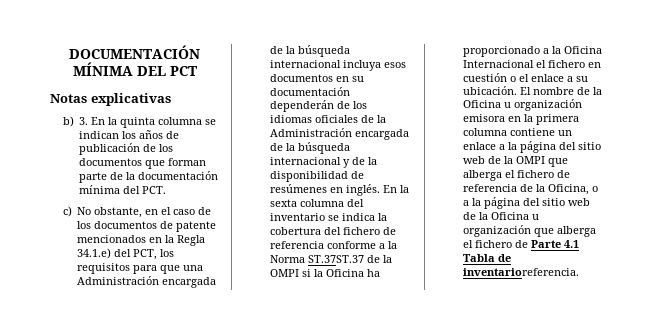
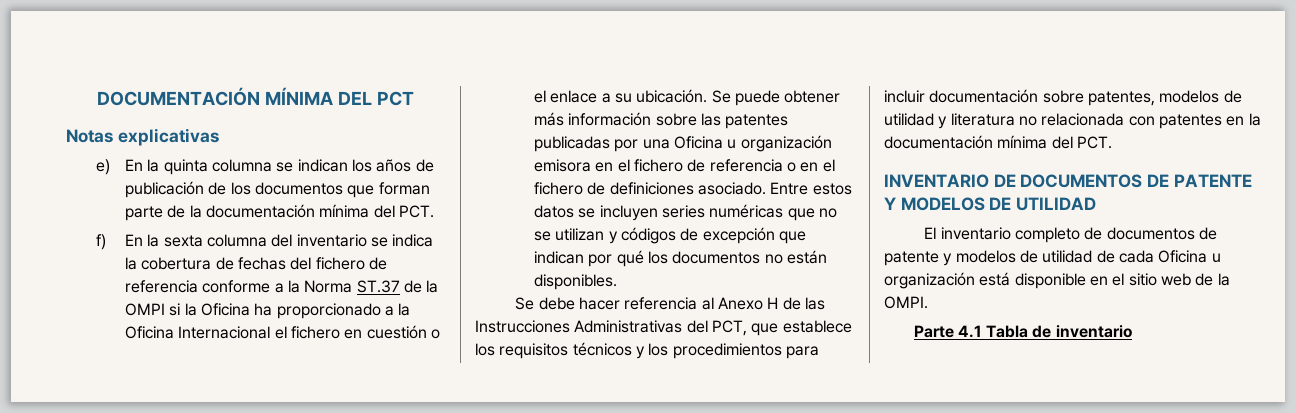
[62,116,89,127] b) 3. -> [95,159,110,175] e)
[62,206,212,218] [77,221,217,232] [77,235,206,246] [77,248,175,260] [77,263,204,274] [77,276,217,288] [270,45,351,57] [270,60,407,71] [270,74,365,82] [270,87,351,96] [270,100,368,112] [270,115,387,123] [270,128,410,140] [270,142,351,154] [270,157,378,168] [270,171,365,182] [270,184,381,196] c) No obstante, en el caso de los documentos de patente mencionados en la Regla 34.1.e) del PCT, los requisitos para que una Administración encargada de la búsqueda internacional incluya esos documentos en su documentación dependerán de los idiomas oficiales de la Administración encargada de la búsqueda internacional y de la disponibilidad de resúmenes en inglés. -> [95,234,106,250] f)
(322, 231) none -> [215,257,286,270] de fechas
[308,255,365,263] ST.37ST.37 -> [356,280,400,293] ST.37
[520,87,603,95] El nombre de la -> [711,90,841,106] [534,112,789,129] [534,136,670,152] Se puede obtener más información sobre las patentes publicadas por una
[524,114,580,125] [463,128,573,136] [463,141,602,153] [463,156,569,167] [463,170,571,181] [463,184,599,195] [463,197,591,209] [463,212,540,220] [463,225,597,237] [463,240,529,248] la primera columna contiene un enlace a la página del sitio web de la OMPI que alberga el fichero de referencia de la Oficina, o a la página del sitio web de la Oficina u organización que alberga el fichero de -> [617,159,835,172] [534,182,852,195] [534,204,837,221] [534,227,806,244] [534,250,827,267] [534,274,618,290] [515,297,825,310] [475,320,852,336] [475,342,819,359] [884,89,1242,106] [884,113,1261,129] [884,135,1112,149] [884,174,1252,188] [884,197,1097,211] [924,227,1217,243] [884,250,1221,266] [884,272,1230,289] [884,296,928,309] el fichero de referencia o en el fichero de definiciones asociado. Entre estos datos se incluyen series numéricas que no se utilizan y códigos de excepción que indican por qué los documentos no están disponibles. // Se debe hacer referencia al Anexo H de las Instrucciones Administrativas del PCT, que establece los requisitos técnicos y los procedimientos para incluir documentación sobre patentes, modelos de utilidad y literatura no relacionada con patentes en la documentación mínima del PCT. // INVENTARIO DE DOCUMENTOS DE PATENTE Y MODELOS DE UTILIDAD // El inventario completo de documentos de patente y modelos de utilidad de cada Oficina u organización está disponible en el sitio web de la OMPI. //
[463,268,580,276] inventarioreferencia. -> [1055,325,1132,338] inventario

